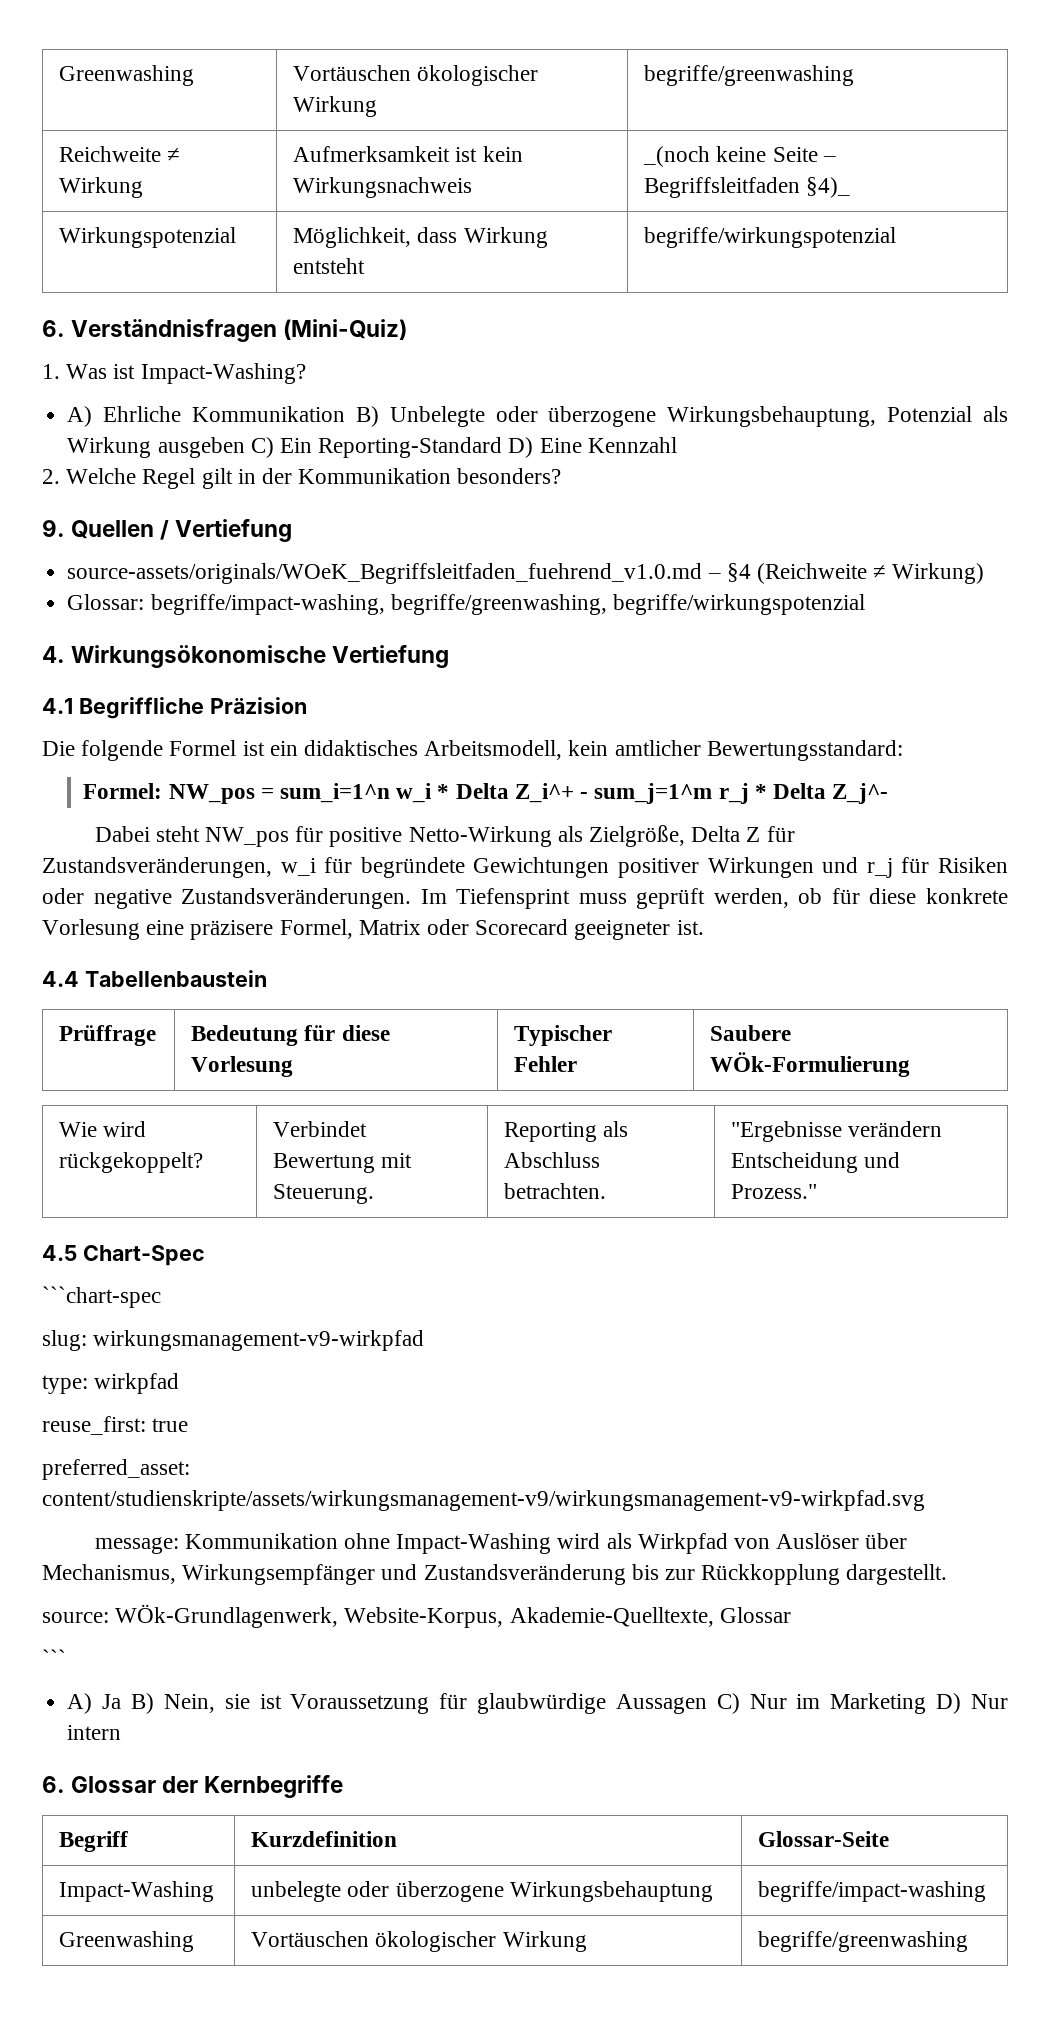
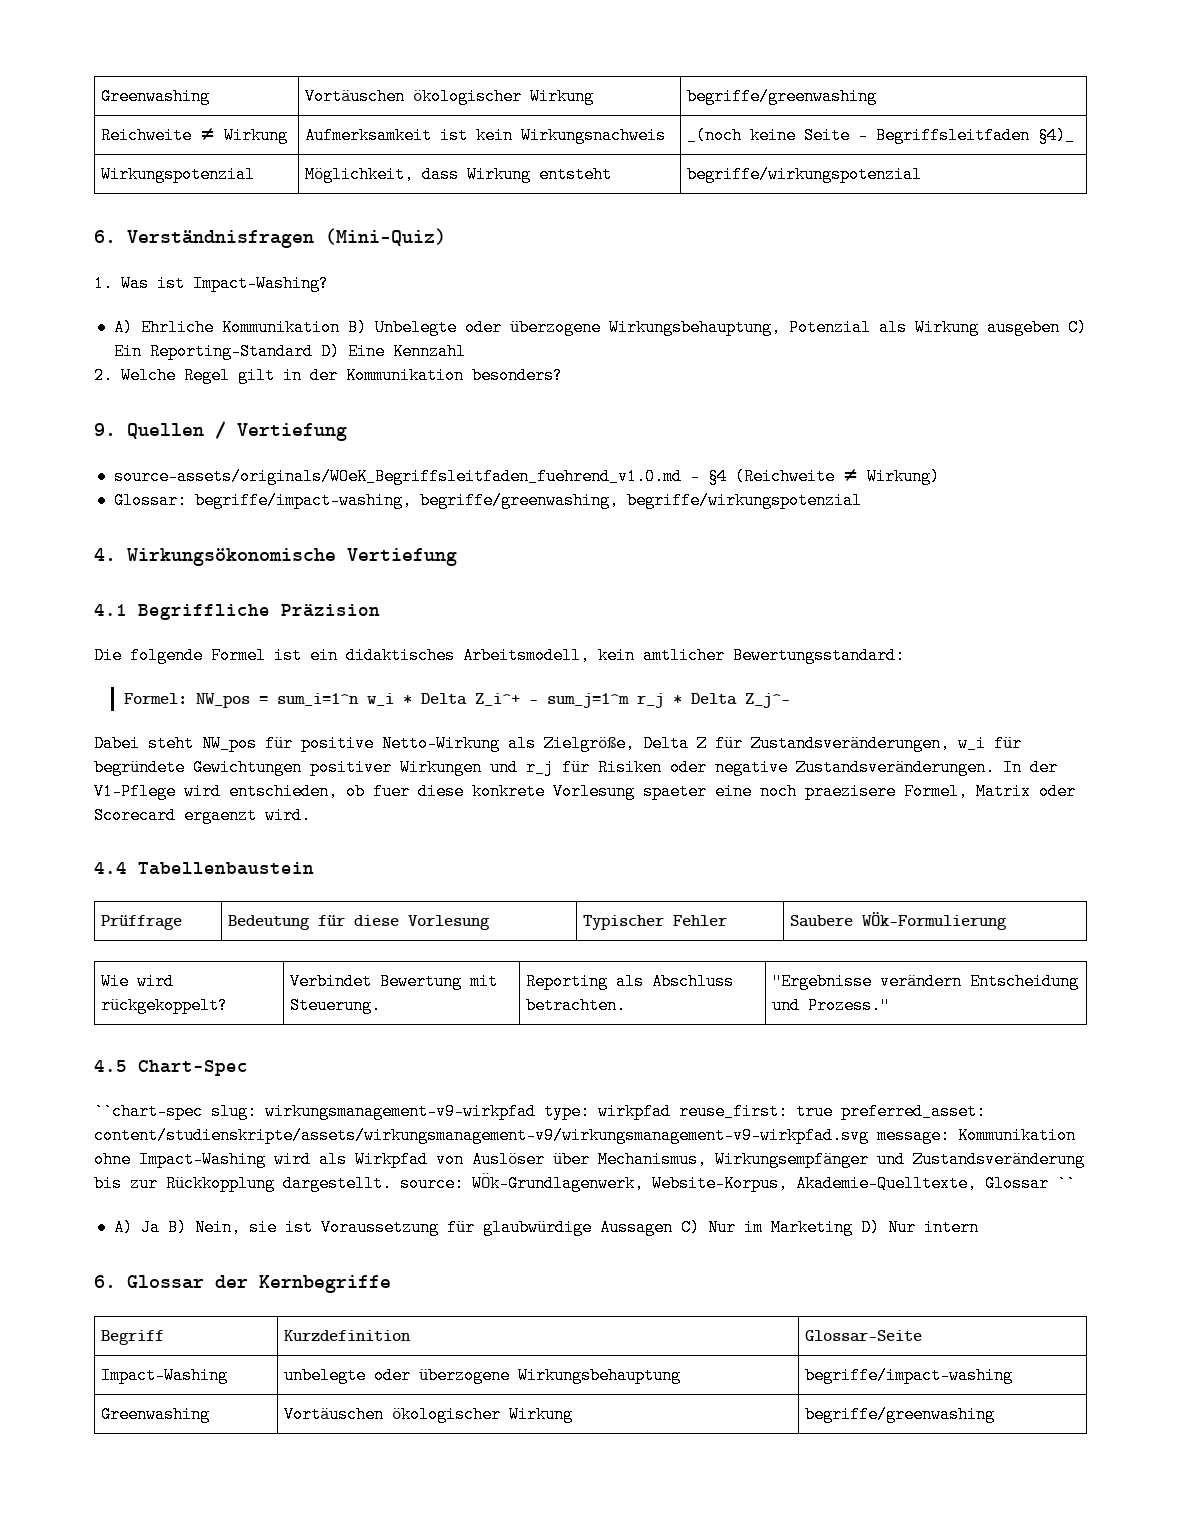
[420,888,1008,909] [42,919,274,940] Im Tiefensprint muss geprüft werden, ob für diese konkrete Vorlesung eine präzisere -> [1003,759,1058,776] [94,783,896,800] In der V1-Pflege wird entschieden, ob fuer diese konkrete Vorlesung spaeter eine noch praezisere
[574,920,704,940] geeigneter ist. -> [184,807,311,824] ergaenzt wird.
[42,1286,161,1308] ```chart-spec // -> [94,1103,203,1120] ``chart-spec
(425, 1340) // -> (536, 1111) none
(180, 1383) // -> (671, 1111) none
(189, 1425) // -> (833, 1111) none
(925, 1500) // -> (869, 1135) none
(948, 1574) // -> (392, 1183) none
[42,1649,66,1666] // ``` -> [1057,1175,1076,1192] ``

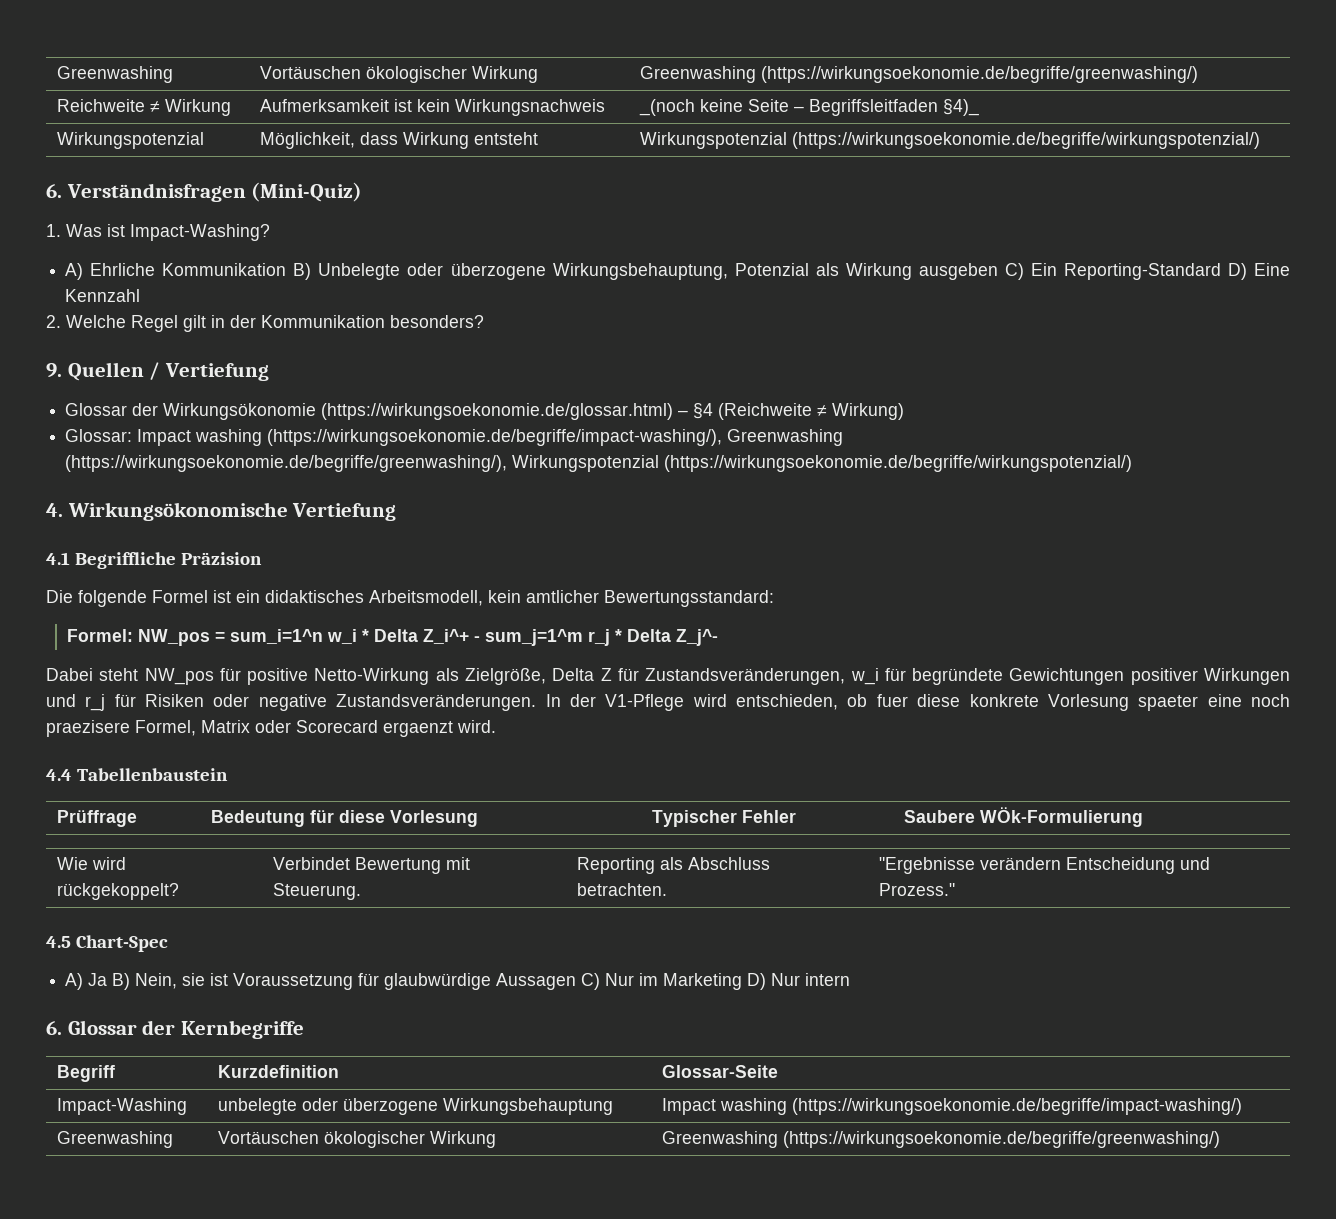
[101,88,211,105] [305,88,595,105] [687,88,878,105] Greenwashing | Vortäuschen ökologischer Wirkung | begriffe/greenwashing -> [56,66,173,83] [259,66,538,83] [639,66,1198,83] Greenwashing | Vortäuschen ökologischer Wirkung | Greenwashing (https://wirkungsoekonomie.de/begriffe/greenwashing/)
[687,166,923,183] begriffe/wirkungspotenzial -> [639,132,1260,149] Wirkungspotenzial (https://wirkungsoekonomie.de/begriffe/wirkungspotenzial/)
[113,468,682,485] source-assets/originals/WOeK_Begriffsleitfaden_fuehrend_v1.0.md -> [65,403,674,420] Glossar der Wirkungsökonomie (https://wirkungsoekonomie.de/glossar.html)
[194,492,862,509] begriffe/impact-washing, begriffe/greenwashing, begriffe/wirkungspotenzial -> [137,429,844,446] [65,455,1133,472] Impact washing (https://wirkungsoekonomie.de/begriffe/impact-washing/), Greenwashing (https://wirkungsoekonomie.de/begriffe/greenwashing/), Wirkungspotenzial (https://wirkungsoekonomie.de/begriffe/wirkungspotenzial/)
[94,1103,986,1120] [94,1127,1076,1144] [94,1151,1085,1168] [94,1173,1076,1192] // ``chart-spec slug: wirkungsmanagement-v9-wirkpfad type: wirkpfad reuse_first: true preferred_asset: content/studienskripte/assets/wirkungsmanagement-v9/wirkungsmanagement-v9-wirkpfad.svg message: Kommunikation ohne Impact-Washing wird als Wirkpfad von Auslöser über Mechanismus, Wirkungsempfänger und Zustandsveränderung bis zur Rückkopplung dargestellt. source: WÖk-Grundlagenwerk, Website-Korpus, Akademie-Quelltexte, Glossar `` -> (169, 943) none
[805,1367,1014,1384] [101,1406,211,1423] [284,1406,574,1423] [805,1406,996,1423] begriffe/impact-washing // Greenwashing | Vortäuschen ökologischer Wirkung | begriffe/greenwashing -> [661,1098,1242,1115] [56,1131,173,1148] [217,1131,496,1148] [661,1131,1220,1148] Impact washing (https://wirkungsoekonomie.de/begriffe/impact-washing/) // Greenwashing | Vortäuschen ökologischer Wirkung | Greenwashing (https://wirkungsoekonomie.de/begriffe/greenwashing/)

